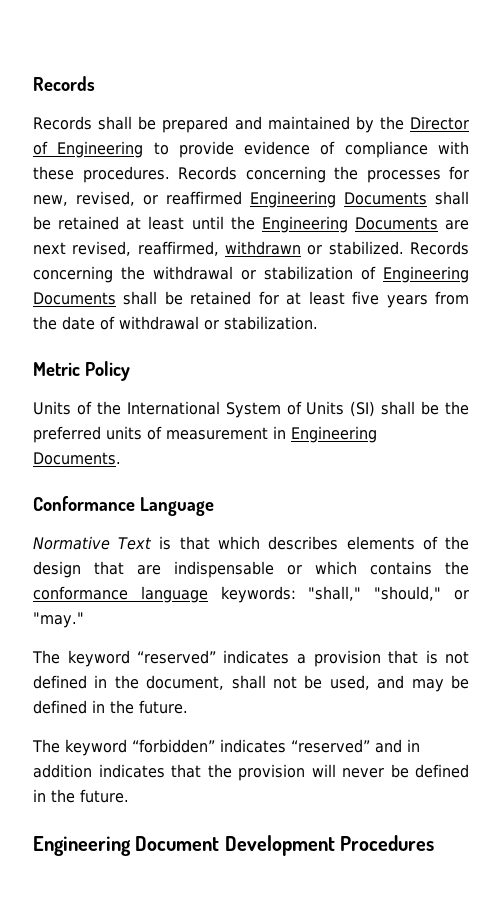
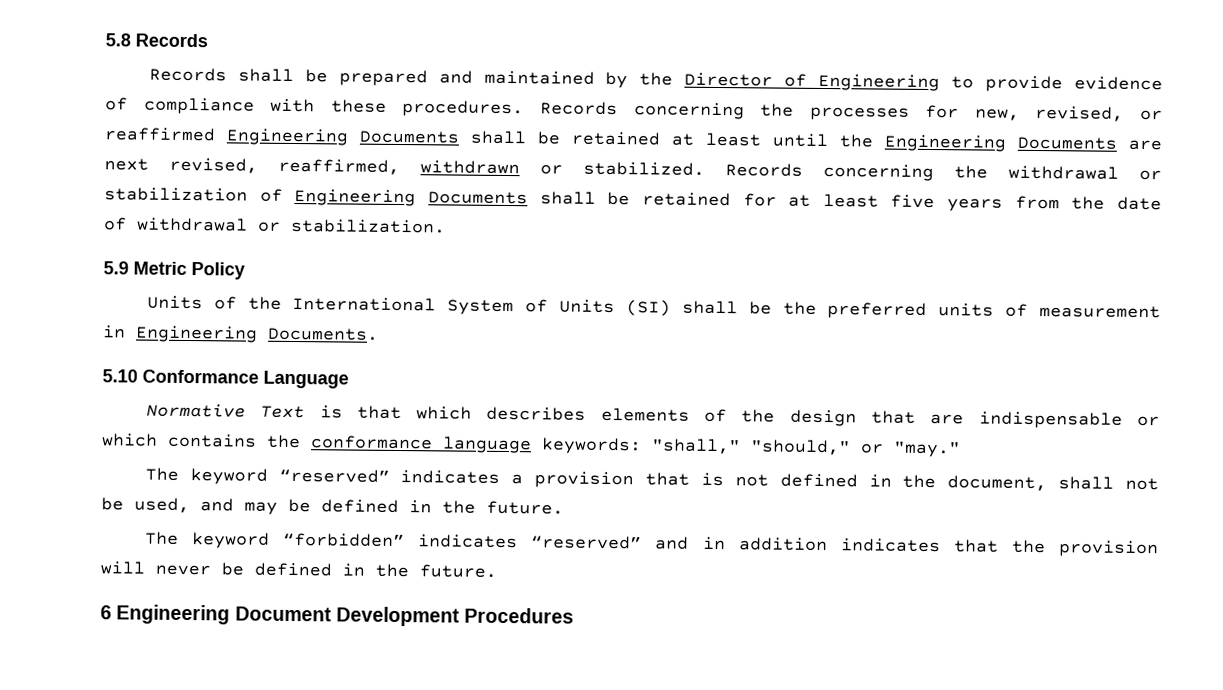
(33, 83) none -> [105,33,131,47] 5.8
(318, 323) none -> [103,261,129,275] 5.9
(121, 458) none -> [102,369,138,383] 5.10
(129, 796) none -> [100,605,112,620] 6

